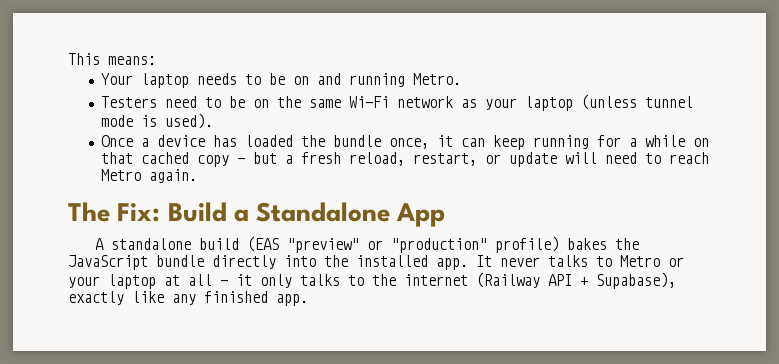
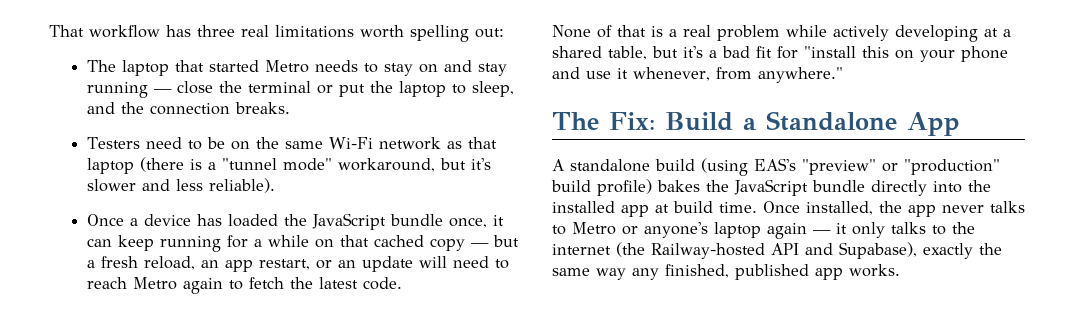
[68,53,156,65] [100,73,189,88] This means: // Your laptop -> [49,25,504,42] [87,60,310,76] That workflow has three real limitations worth spelling out: // The laptop that started Metro
[268,73,285,85] be -> [384,63,414,76] stay
[348,73,461,87] running Metro. -> [478,63,508,76] [87,81,515,98] [87,102,291,115] stay running — close the terminal or put the laptop to sleep, and the connection breaks.
[484,94,693,111] [100,113,213,129] your laptop (unless tunnel mode is used). -> [468,137,498,149] [87,157,492,174] [87,178,276,193] that laptop (there is a "tunnel mode" workaround, but it's slower and less reliable).
(325, 141) none -> [312,213,387,230] JavaScript
(405, 159) none -> [201,260,254,272] an app
(501, 159) none -> [338,260,357,268] an
[148,169,197,183] again. -> [183,277,403,294] [552,25,1011,42] [552,46,1008,62] [552,67,843,83] again to fetch the latest code. // None of that is a real problem while actively developing at a shared table, but it's a bad fit for "install this on your phone and use it whenever, from anywhere."
[247,236,280,252] (EAS -> [701,158,796,176] (using EAS's
(488, 245) none -> [551,180,591,192] build
[436,255,492,270] app. It -> [621,201,936,217] app at build time. Once installed, the app
[68,274,212,289] your laptop at all -> [644,222,807,239] anyone's laptop again
[476,272,676,289] [68,291,308,306] (Railway API + Supabase), exactly like any finished app. -> [616,242,1002,259] [552,264,900,280] (the Railway-hosted API and Supabase), exactly the same way any finished, published app works.

